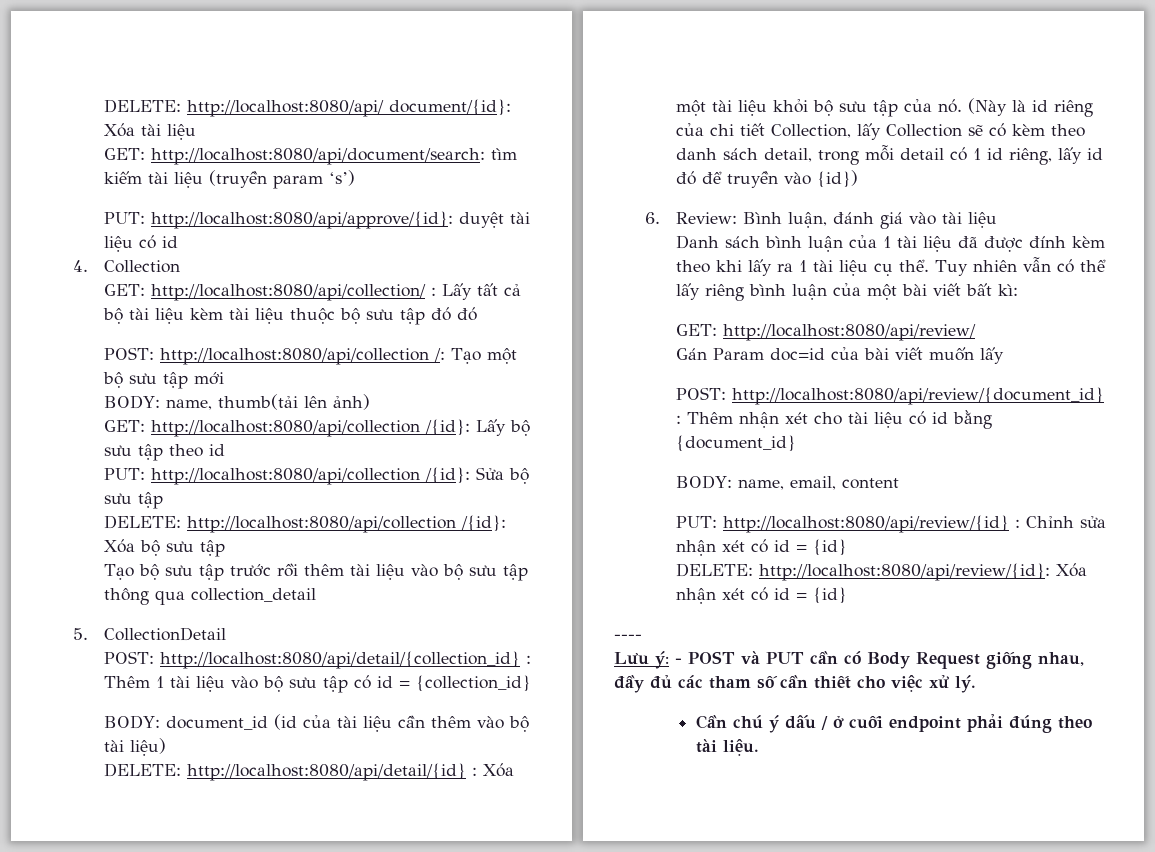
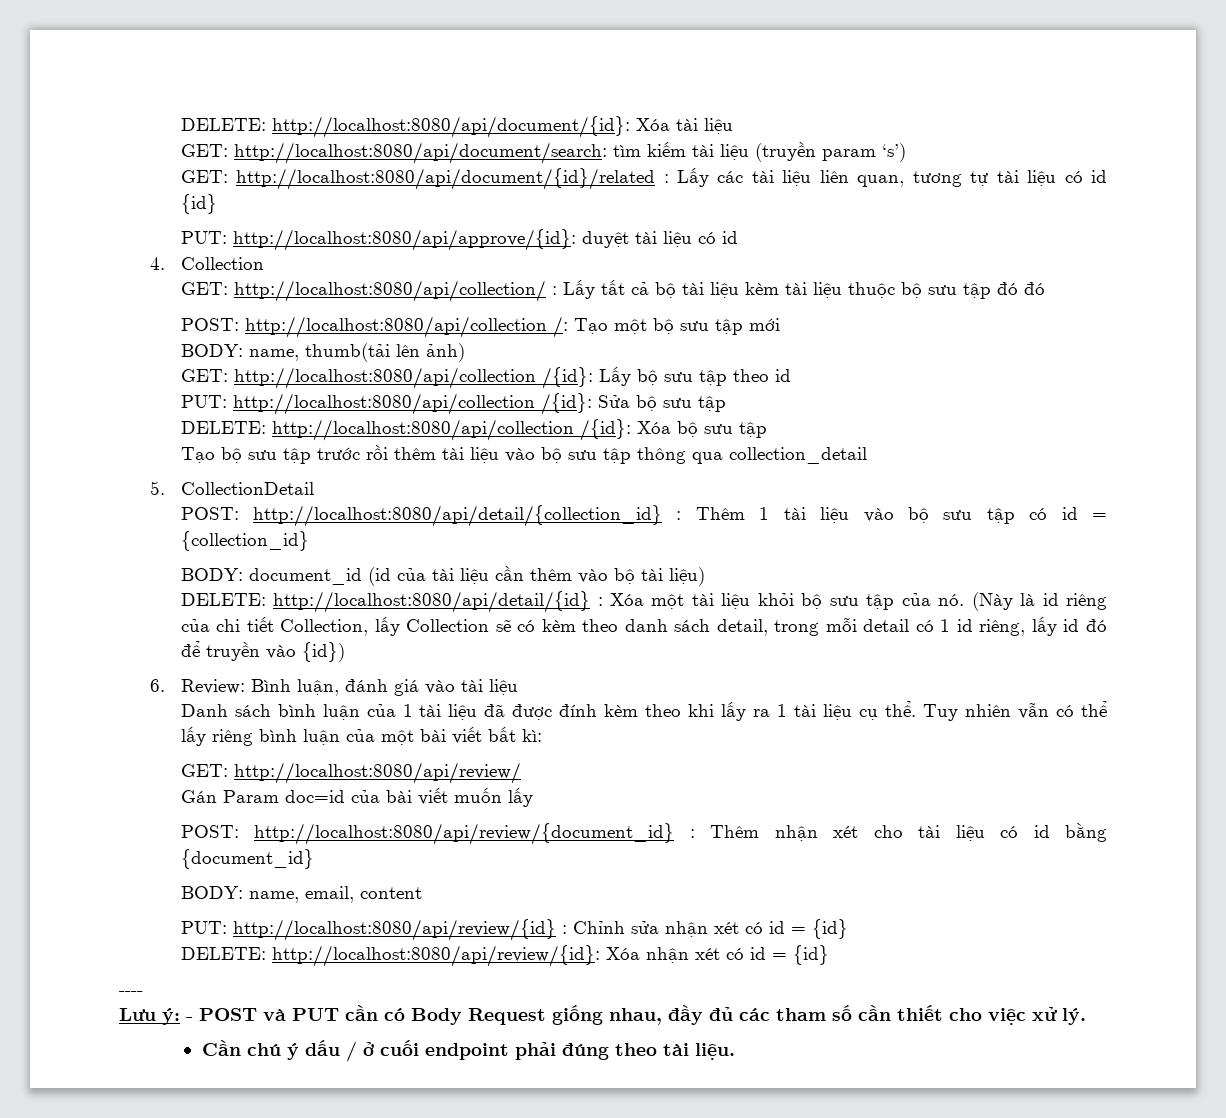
[104,99,512,117] DELETE: http://localhost:8080/api/ document/{id}: -> [180,116,630,138] DELETE: http://localhost:8080/api/document/{id}:
(356, 178) none -> [180,167,1107,190] [180,194,217,214] // GET: http://localhost:8080/api/document/{id}/related : Lấy các tài liệu liên quan, tương tự tài liệu có id {id}

